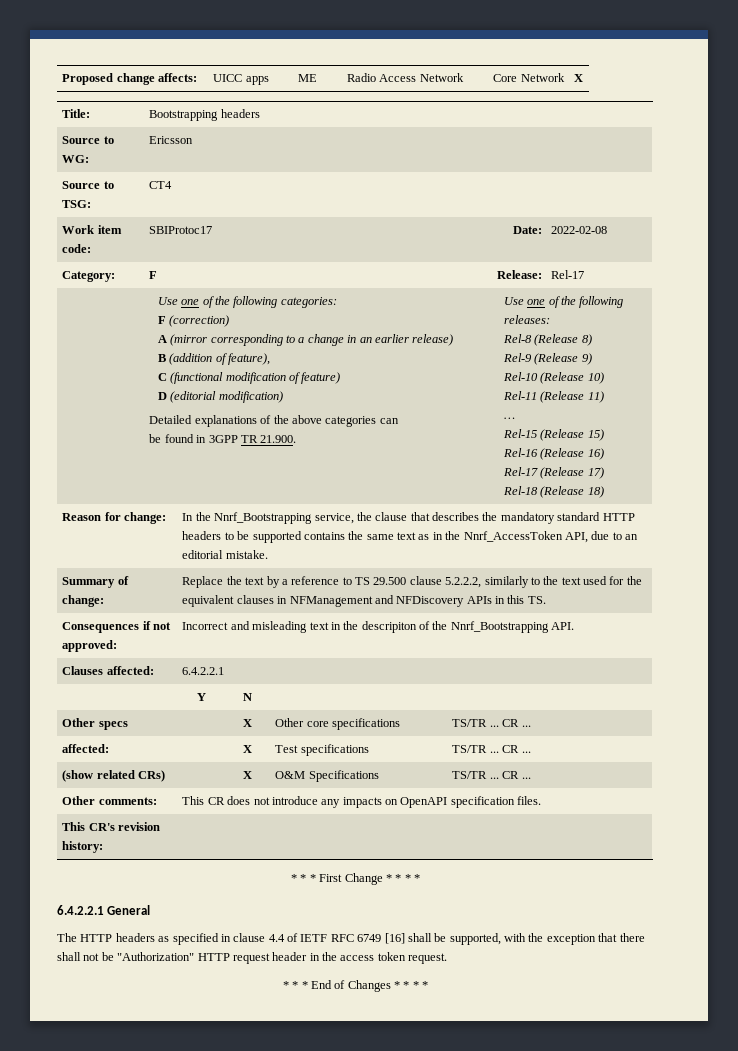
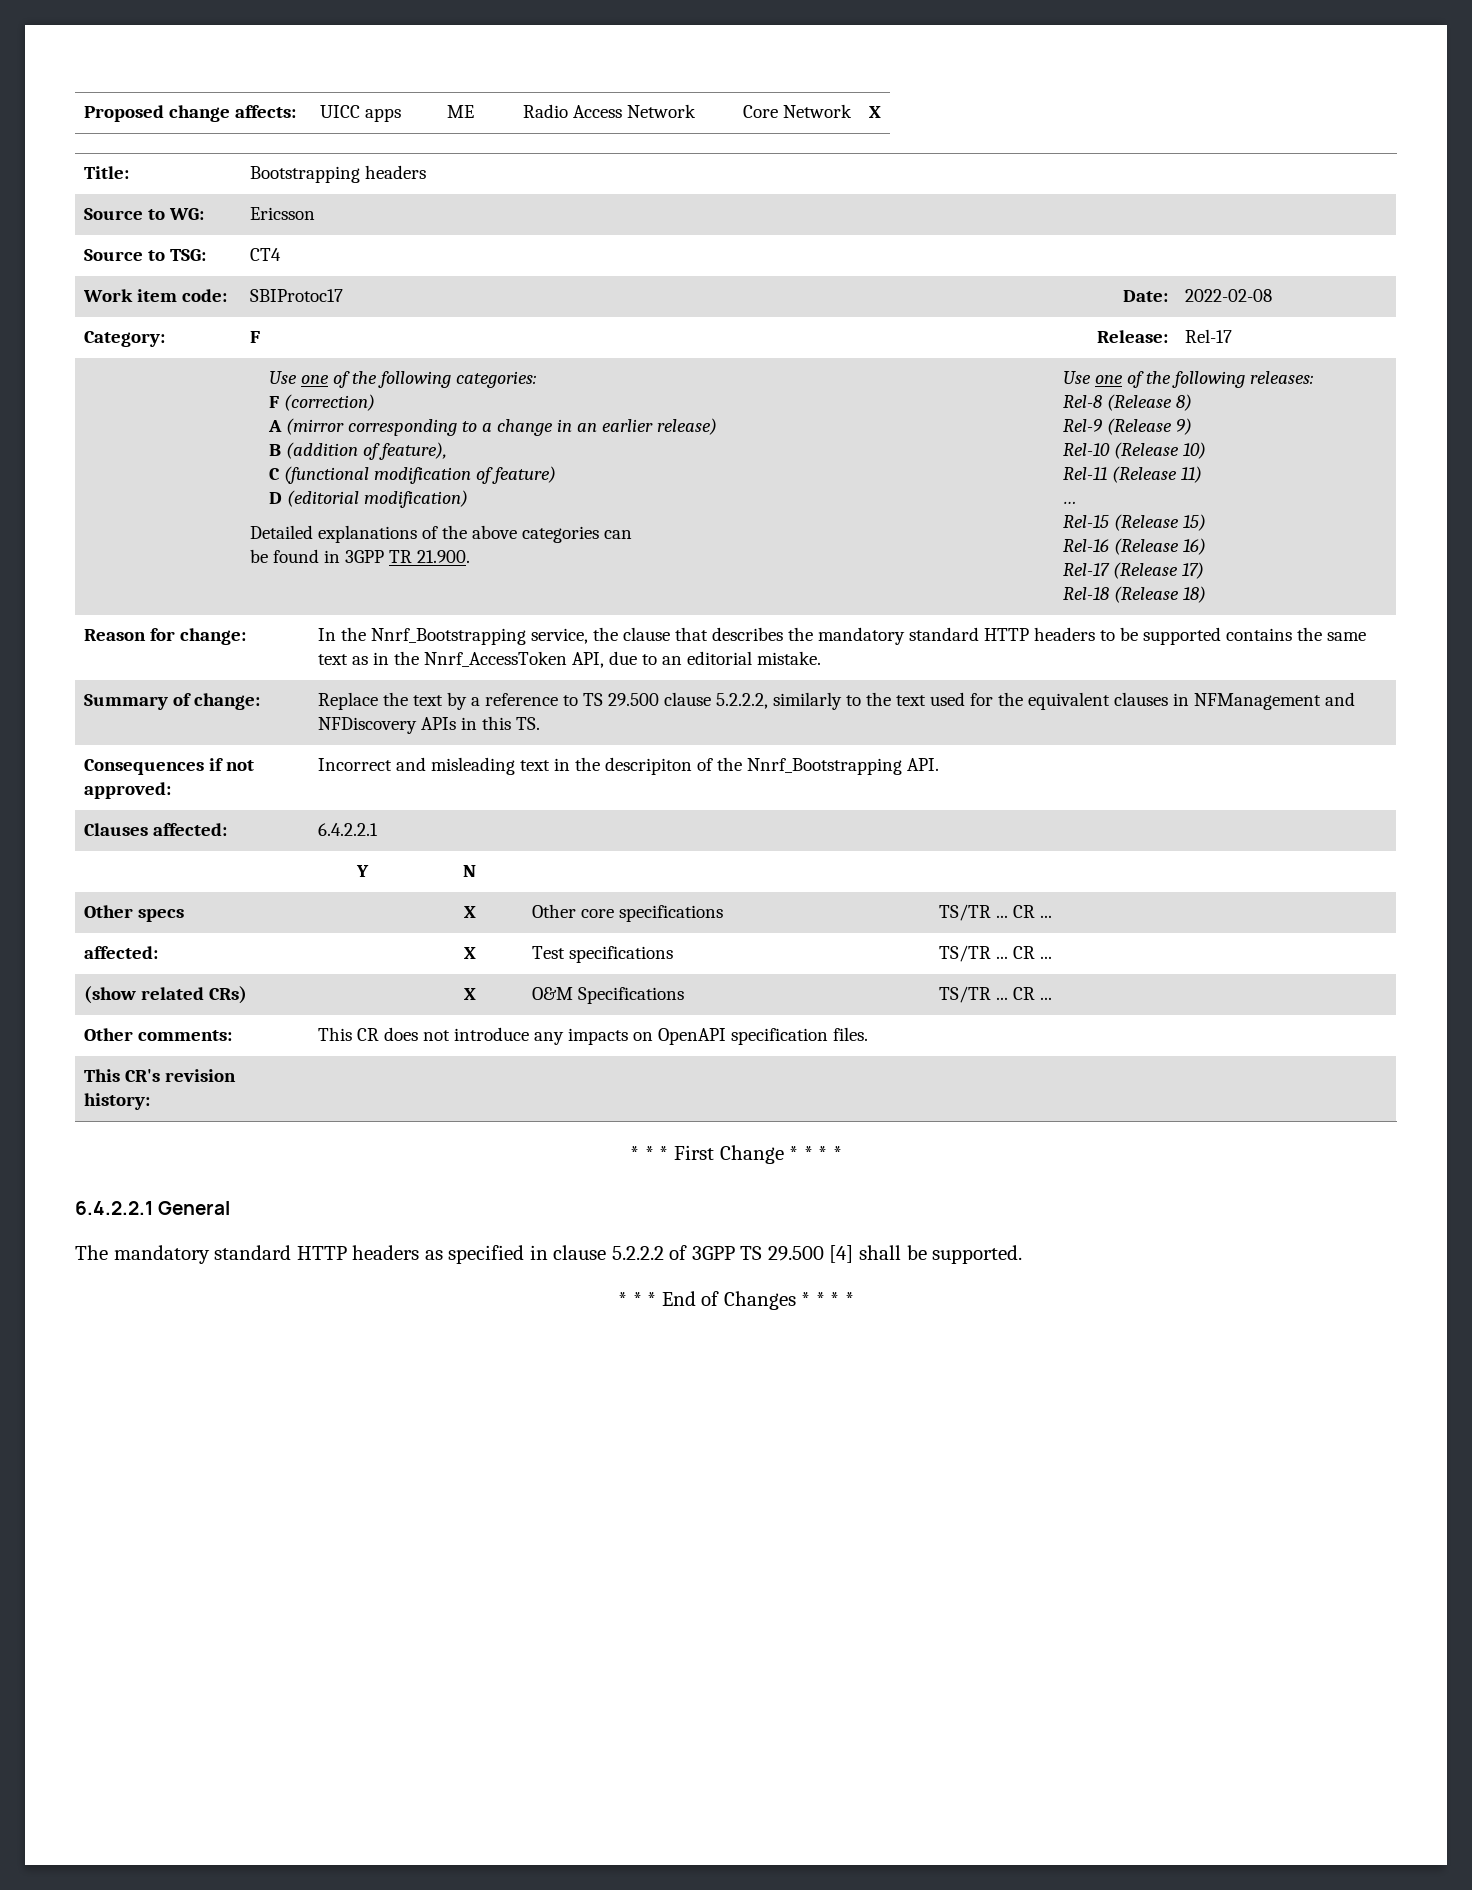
(77, 937) none -> [113,1245,292,1264] mandatory standard
[268,933,645,945] [57,952,448,964] 4.4 of IETF RFC 6749 [16] shall be supported, with the exception that there shall not be "Authorization" HTTP request header in the access token request. -> [611,1245,1023,1264] 5.2.2.2 of 3GPP TS 29.500 [4] shall be supported.

